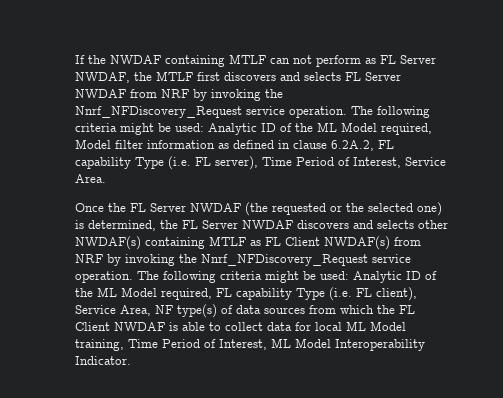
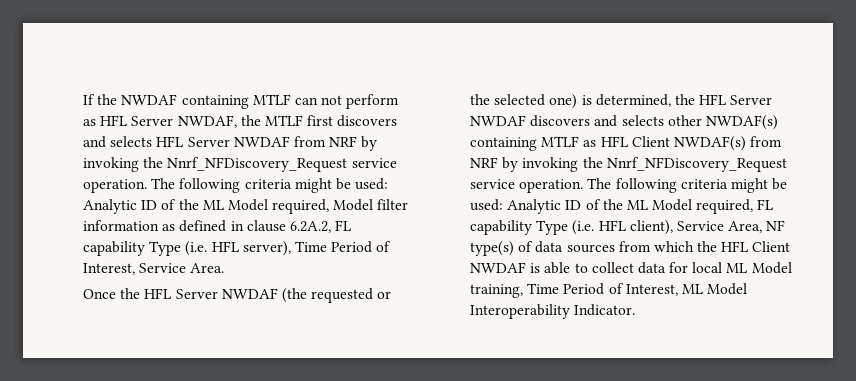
[380,55,397,64] FL -> [100,115,128,126] HFL
[345,72,362,81] FL -> [156,136,184,147] HFL
[195,157,212,166] FL -> [211,241,239,252] HFL
[130,203,147,212] FL -> [144,288,172,299] HFL
[182,220,199,229] FL -> [699,94,727,105] HFL
[265,237,282,246] FL -> [600,136,628,147] HFL
[356,288,373,297] FL -> [598,220,626,231] HFL
[399,305,416,314] FL -> [721,241,749,252] HFL

